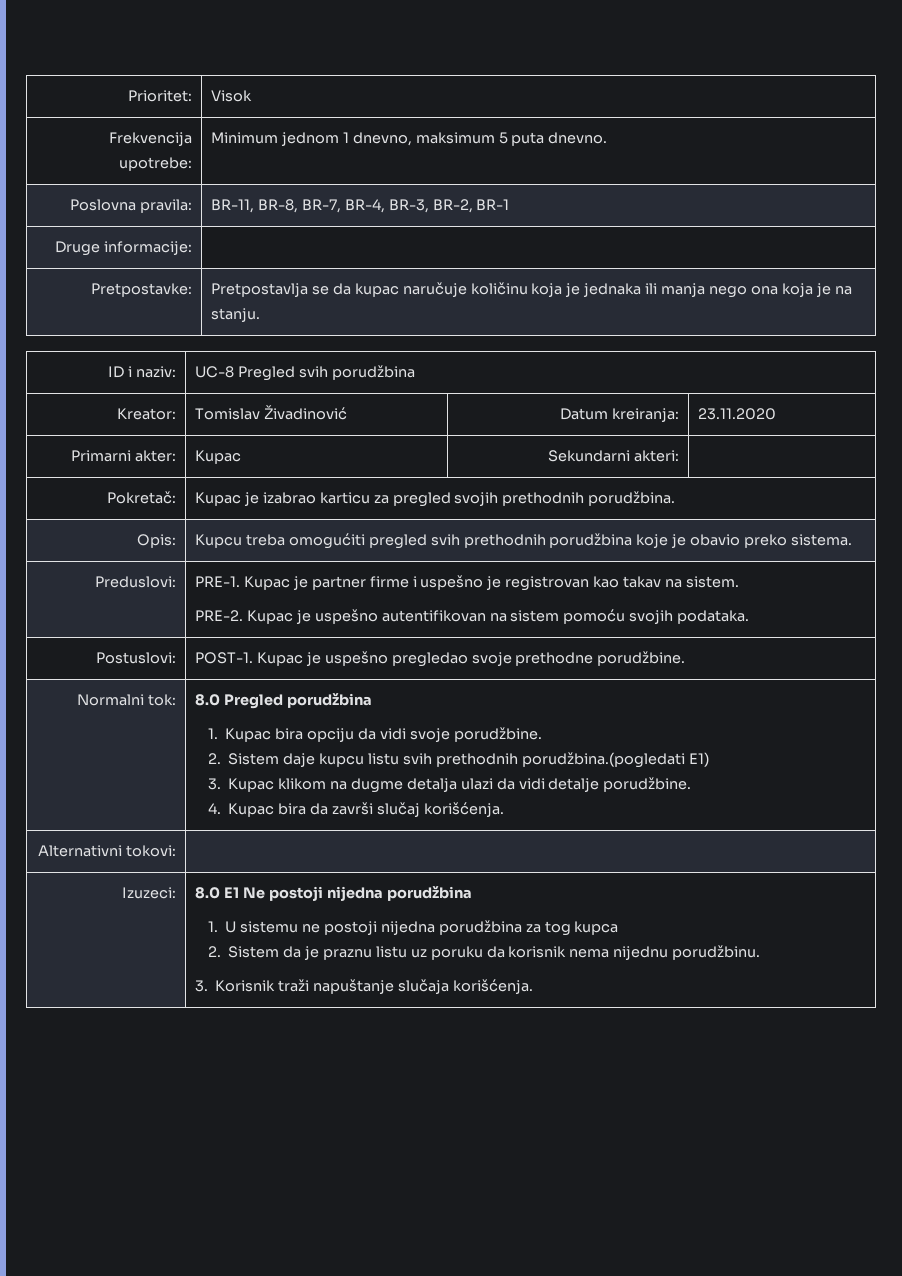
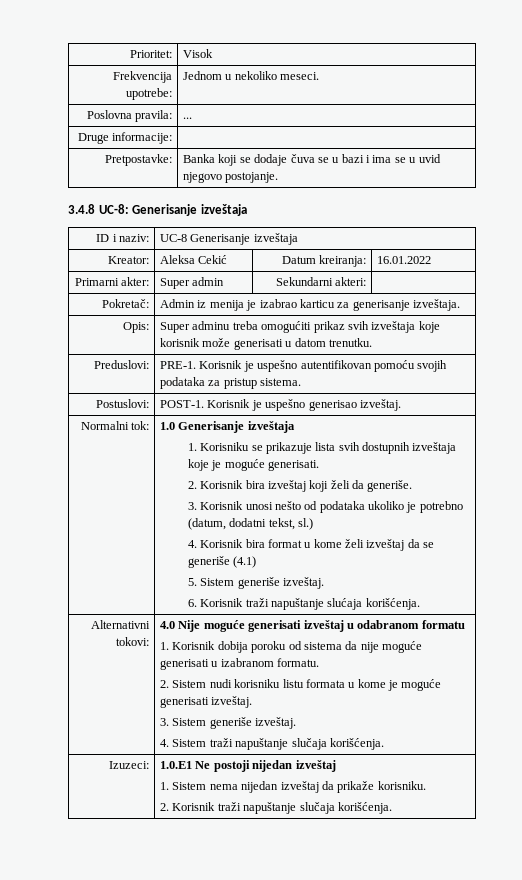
[210,132,608,146] [70,199,193,213] [210,199,510,213] [55,241,193,256] [91,283,193,297] [210,282,852,298] [210,308,260,322] Minimum jednom 1 dnevno, maksimum 5 puta dnevno. // Poslovna pravila: | BR-11, BR-8, BR-7, BR-4, BR-3, BR-2, BR-1 // Druge informacije: | // Pretpostavke: | Pretpostavlja se da kupac naručuje količinu koja je jednaka ili manja nego ona koja je na stanju. -> [183,71,320,80] [86,110,172,122] [183,117,193,119] [77,132,172,144] [104,154,172,166] [183,154,441,166] [183,172,279,183] [68,204,247,216] Jednom u nekoliko meseci. // Poslovna pravila: | ... // Druge informacije: | // Pretpostavke: | Banka koji se dodaje čuva se u bazi i ima se u uvid njegovo postojanje. // 3.4.8 UC-8: Generisanje izveštaja
[237,365,415,381] Pregled svih porudžbina -> [190,233,298,245] Generisanje izveštaja
[194,405,347,420] Tomislav Živadinović -> [160,255,228,264] Aleksa Cekić
[697,408,776,420] 23.11.2020 -> [377,256,432,264] 16.01.2022
[194,450,241,464] Kupac -> [160,277,225,289] Super admin
[194,492,241,506] Kupac -> [160,299,244,311] Admin iz menija
[392,491,676,507] [137,534,177,548] [194,533,853,549] [95,576,177,588] [194,575,739,591] [194,609,750,624] pregled svojih prethodnih porudžbina. // Opis: | Kupcu treba omogućiti pregled svih prethodnih porudžbina koje je obavio preko sistema. // Preduslovi: | PRE-1. Kupac je partner firme i uspešno je registrovan kao takav na sistem. // PRE-2. Kupac je uspešno autentifikovan na sistem pomoću svojih podataka. -> [352,299,461,311] [122,322,149,333] [160,321,440,333] [160,338,372,350] [93,360,149,369] [160,360,448,372] [160,377,302,389] generisanje izveštaja. // Opis: | Super adminu treba omogućiti prikaz svih izveštaja koje korisnik može generisati u datom trenutku. // Preduslovi: | PRE-1. Korisnik je uspešno autentifikovan pomoću svojih podataka za pristup sistema.
[256,651,686,667] [77,694,177,706] [194,693,372,709] [207,727,542,742] [207,752,709,768] [207,777,692,793] [207,802,504,817] [38,845,177,857] [122,887,177,899] [194,886,472,901] [207,920,619,936] [207,945,761,960] [194,980,208,992] Kupac je uspešno pregledao svoje prethodne porudžbine. // Normalni tok: | 8.0 Pregled porudžbina // 1. Kupac bira opciju da vidi svoje porudžbine. // 2. Sistem daje kupcu listu svih prethodnih porudžbina.(pogledati E1) // 3. Kupac klikom na dugme detalja ulazi da vidi detalje porudžbine. // 4. Kupac bira da završi slučaj korišćenja. // Alternativni tokovi: | // Izuzeci: | 8.0 E1 Ne postoji nijedna porudžbina // 1. U sistemu ne postoji nijedna porudžbina za tog kupca // 2. Sistem da je praznu listu uz poruku da korisnik nema nijednu porudžbinu. // 3. -> [207,399,401,411] [80,421,149,430] [160,421,295,433] [187,442,457,454] [187,459,319,471] [187,480,413,492] [187,501,463,513] [187,518,313,530] [187,539,435,551] [187,556,257,568] [187,577,324,589] [187,598,420,610] [90,620,150,629] [115,637,149,646] [160,620,465,632] [160,641,423,653] [160,658,320,670] [160,679,442,691] [160,696,253,708] [160,717,297,729] [160,738,384,750] [108,761,149,769] [160,760,336,772] [160,781,426,793] [160,803,170,811] Korisnik je uspešno generisao izveštaj. // Normalni tok: | 1.0 Generisanje izveštaja // 1. Korisniku se prikazuje lista svih dostupnih izveštaja koje je moguće generisati. // 2. Korisnik bira izveštaj koji želi da generiše. // 3. Korisnik unosi nešto od podataka ukoliko je potrebno (datum, dodatni tekst, sl.) // 4. Korisnik bira format u kome želi izveštaj da se generiše (4.1) // 5. Sistem generiše izveštaj. // 6. Korisnik traži napuštanje slućaja korišćenja. // Alternativni tokovi: | 4.0 Nije moguće generisati izveštaj u odabranom formatu // 1. Korisnik dobija poroku od sistema da nije moguće generisati u izabranom formatu. // 2. Sistem nudi korisniku listu formata u kome je moguće generisati izveštaj. // 3. Sistem generiše izveštaj. // 4. Sistem traži napuštanje slučaja korišćenja. // Izuzeci: | 1.0.E1 Ne postoji nijedan izveštaj // 1. Sistem nema nijedan izveštaj da prikaže korisniku. // 2.

